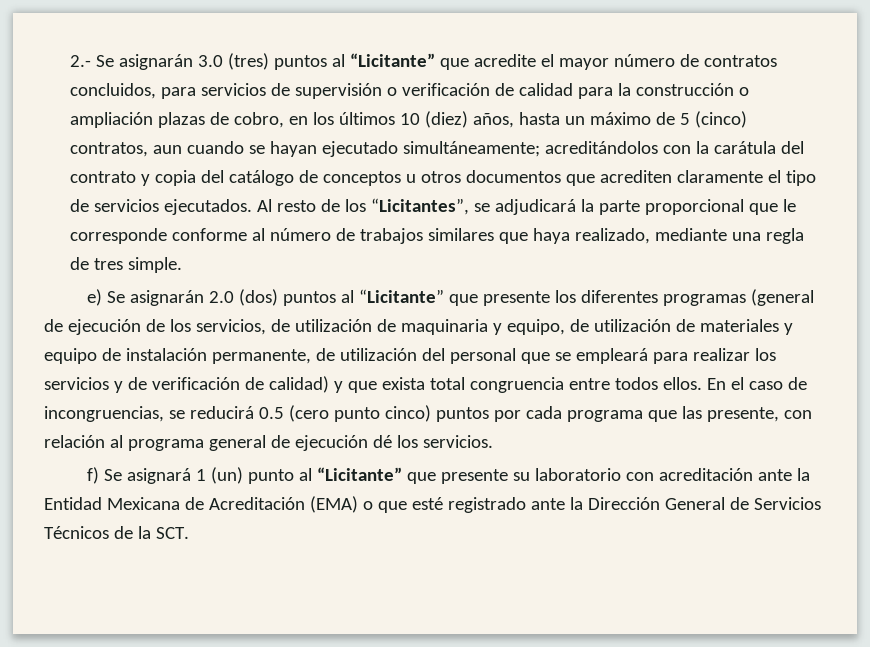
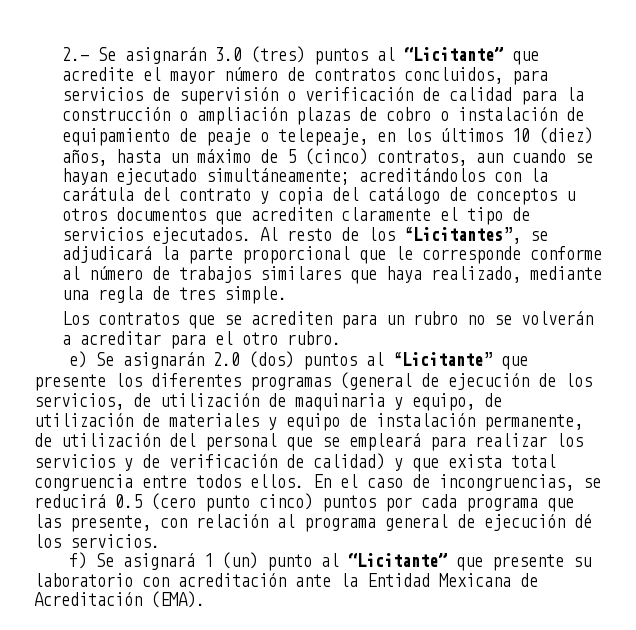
[234,112,285,128] cobro, -> [385,107,584,121] [61,128,368,146] cobro o instalación de equipamiento de peaje o telepeaje,
(183, 265) none -> [61,311,593,329] [61,331,341,349] // Los contratos que se acrediten para un rubro no se volverán a acreditar para el otro rubro.
[309,496,821,513] [44,526,189,539] (EMA) o que esté registrado ante la Dirección General de Servicios Técnicos de la SCT. -> [151,591,205,608] (EMA).

